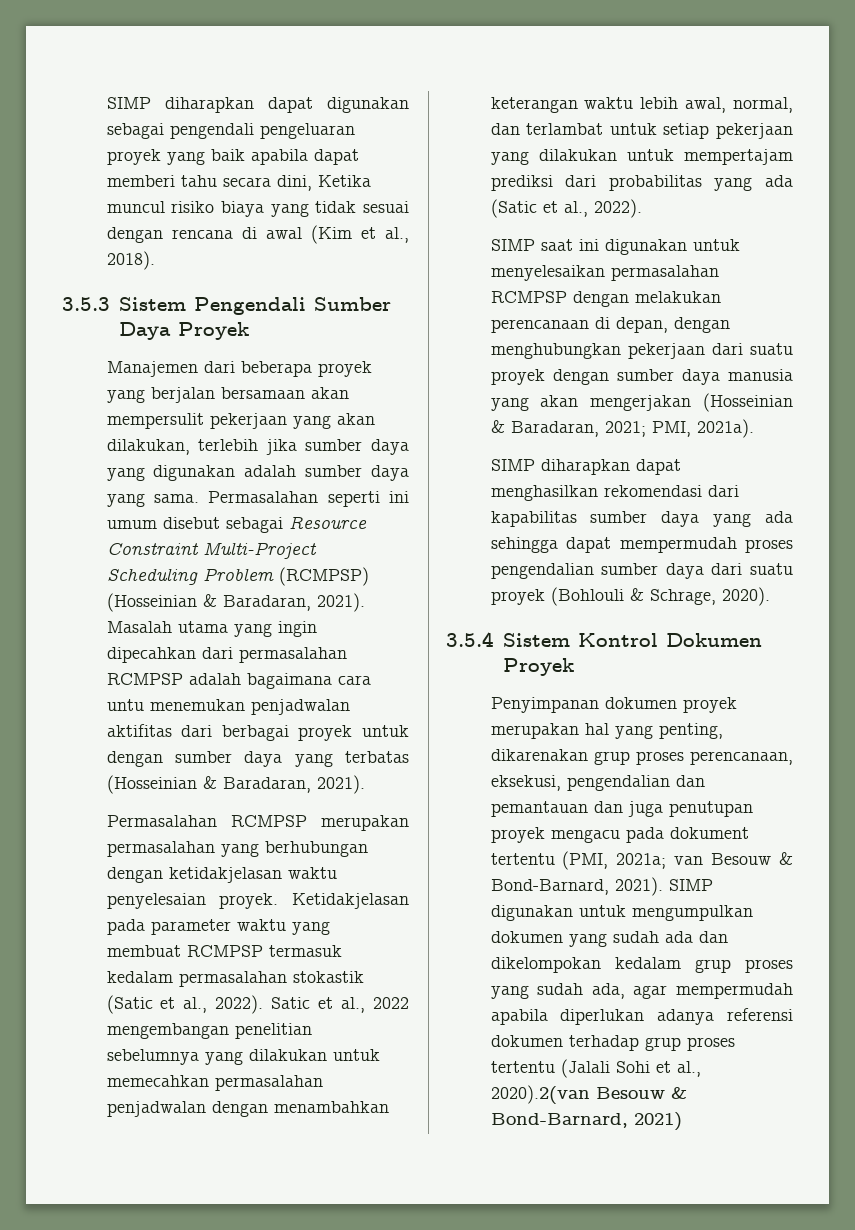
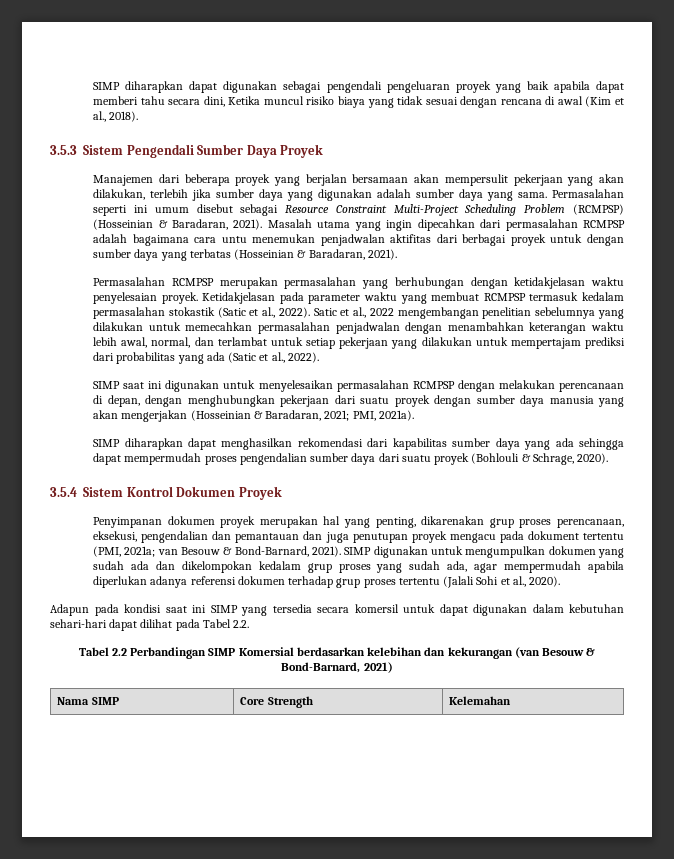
[490,1085,590,1104] 2020).2(van -> [529,576,561,587] [50,604,624,616] [50,619,250,631] [78,647,540,659] 2020). // Adapun pada kondisi saat ini SIMP yang tersedia secara komersil untuk dapat digunakan dalam kebutuhan sehari-hari dapat dilihat pada Tabel 2.2. // Tabel 2.2 Perbandingan SIMP Komersial berdasarkan kelebihan dan kekurangan (van
(682, 1121) none -> [57,697,119,705] [240,696,313,708] [449,696,512,705] // Nama SIMP | Core Strength | Kelemahan

